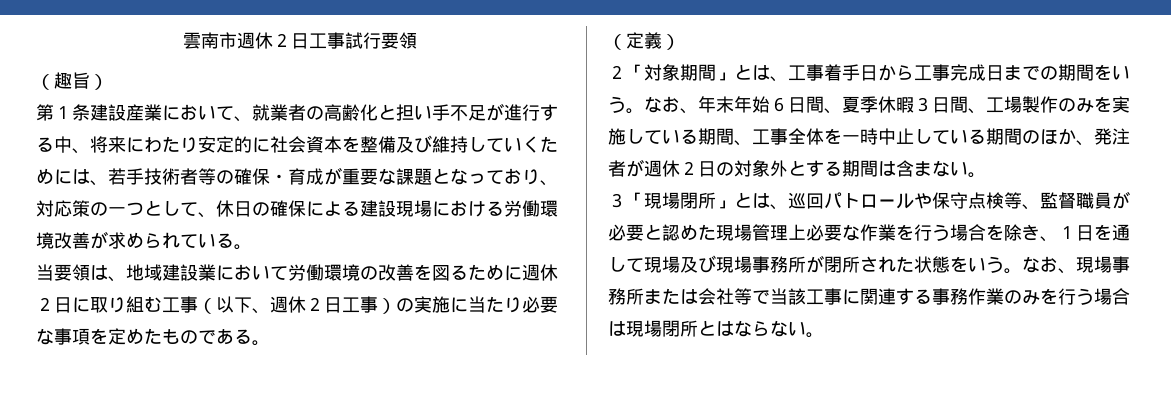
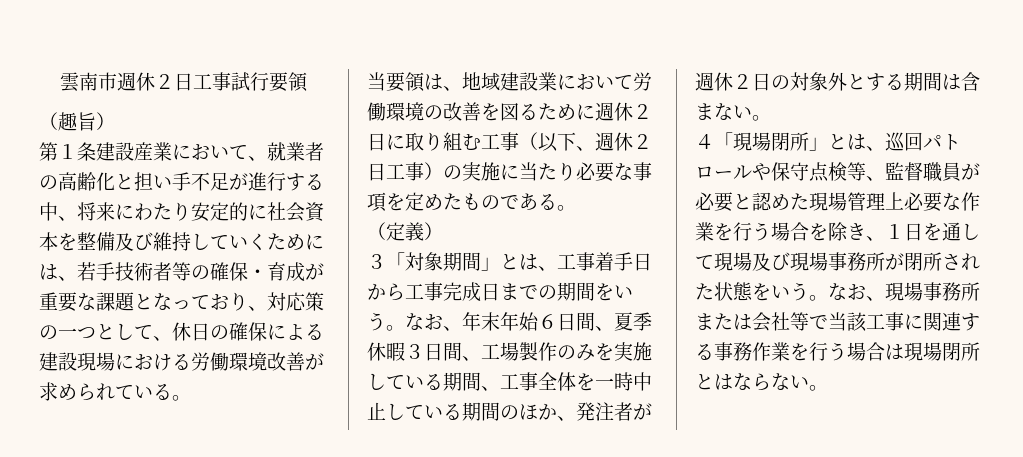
[608,65,626,79] ２ -> [367,254,386,269] ３
[608,193,626,208] ３ -> [695,134,714,149] ４
[1004,290,1040,305] のみ -> (790, 351) none

